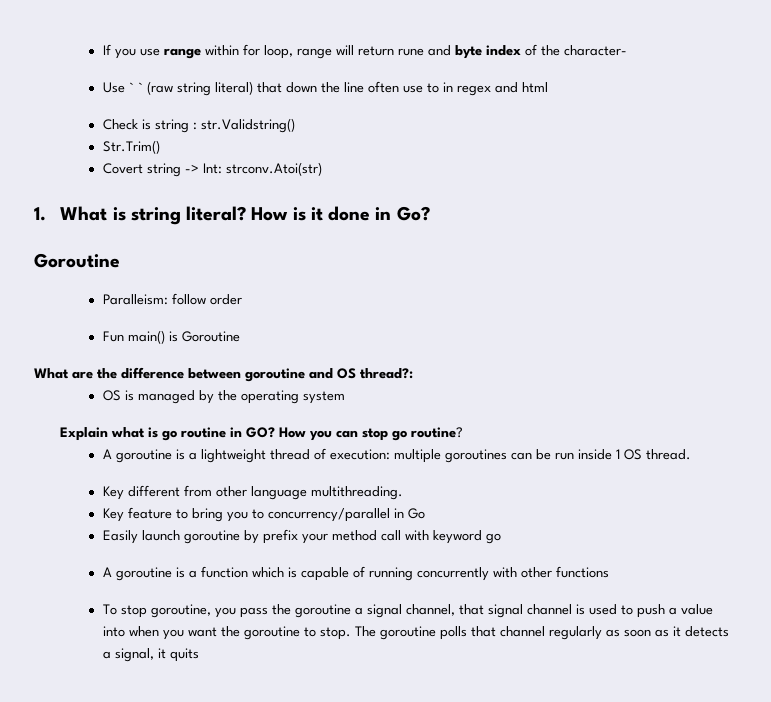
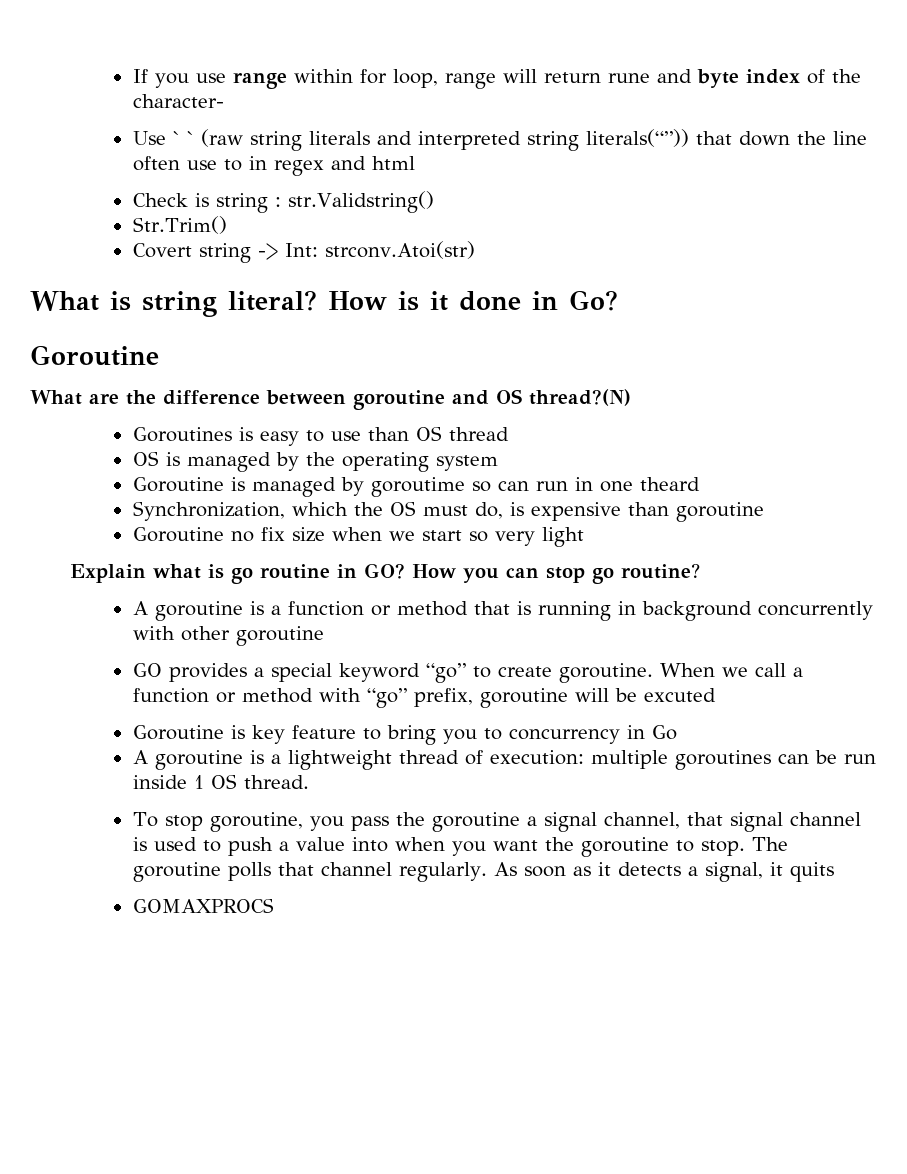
[214,81,253,95] literal) -> [308,129,689,151] literals and interpreted string literals(“”))
[34,207,46,221] 1. -> (475, 250) none
[102,293,242,305] [102,330,240,344] // Paralleism: follow order // Fun main() is Goroutine -> (159, 355) none
[360,368,413,379] thread?: -> [529,389,631,406] [132,426,509,446] thread?(N) // Goroutines is easy to use than OS thread
(345, 397) none -> [132,477,700,497] [132,501,764,522] [132,527,584,547] // Goroutine is managed by goroutime so can run in one theard // Synchronization, which the OS must do, is expensive than goroutine // Goroutine no fix size when we start so very light
(464, 432) none -> [132,601,873,621] [132,626,324,646] [132,663,803,683] [132,688,716,708] [132,725,677,745] // A goroutine is a function or method that is running in background concurrently with other goroutine // GO provides a special keyword “go” to create goroutine. When we call a function or method with “go” prefix, goroutine will be excuted // Goroutine is key feature to bring you to concurrency in Go
[102,485,403,500] [102,507,425,522] [102,529,501,544] [102,566,609,581] // Key different from other language multithreading. // Key feature to bring you to concurrency/parallel in Go // Easily launch goroutine by prefix your method call with keyword go // A goroutine is a function which is capable of running concurrently with other functions -> (309, 782) none
[548,626,620,640] regularly as -> [398,862,517,882] regularly. As
(199, 655) none -> [132,898,274,913] // GOMAXPROCS

